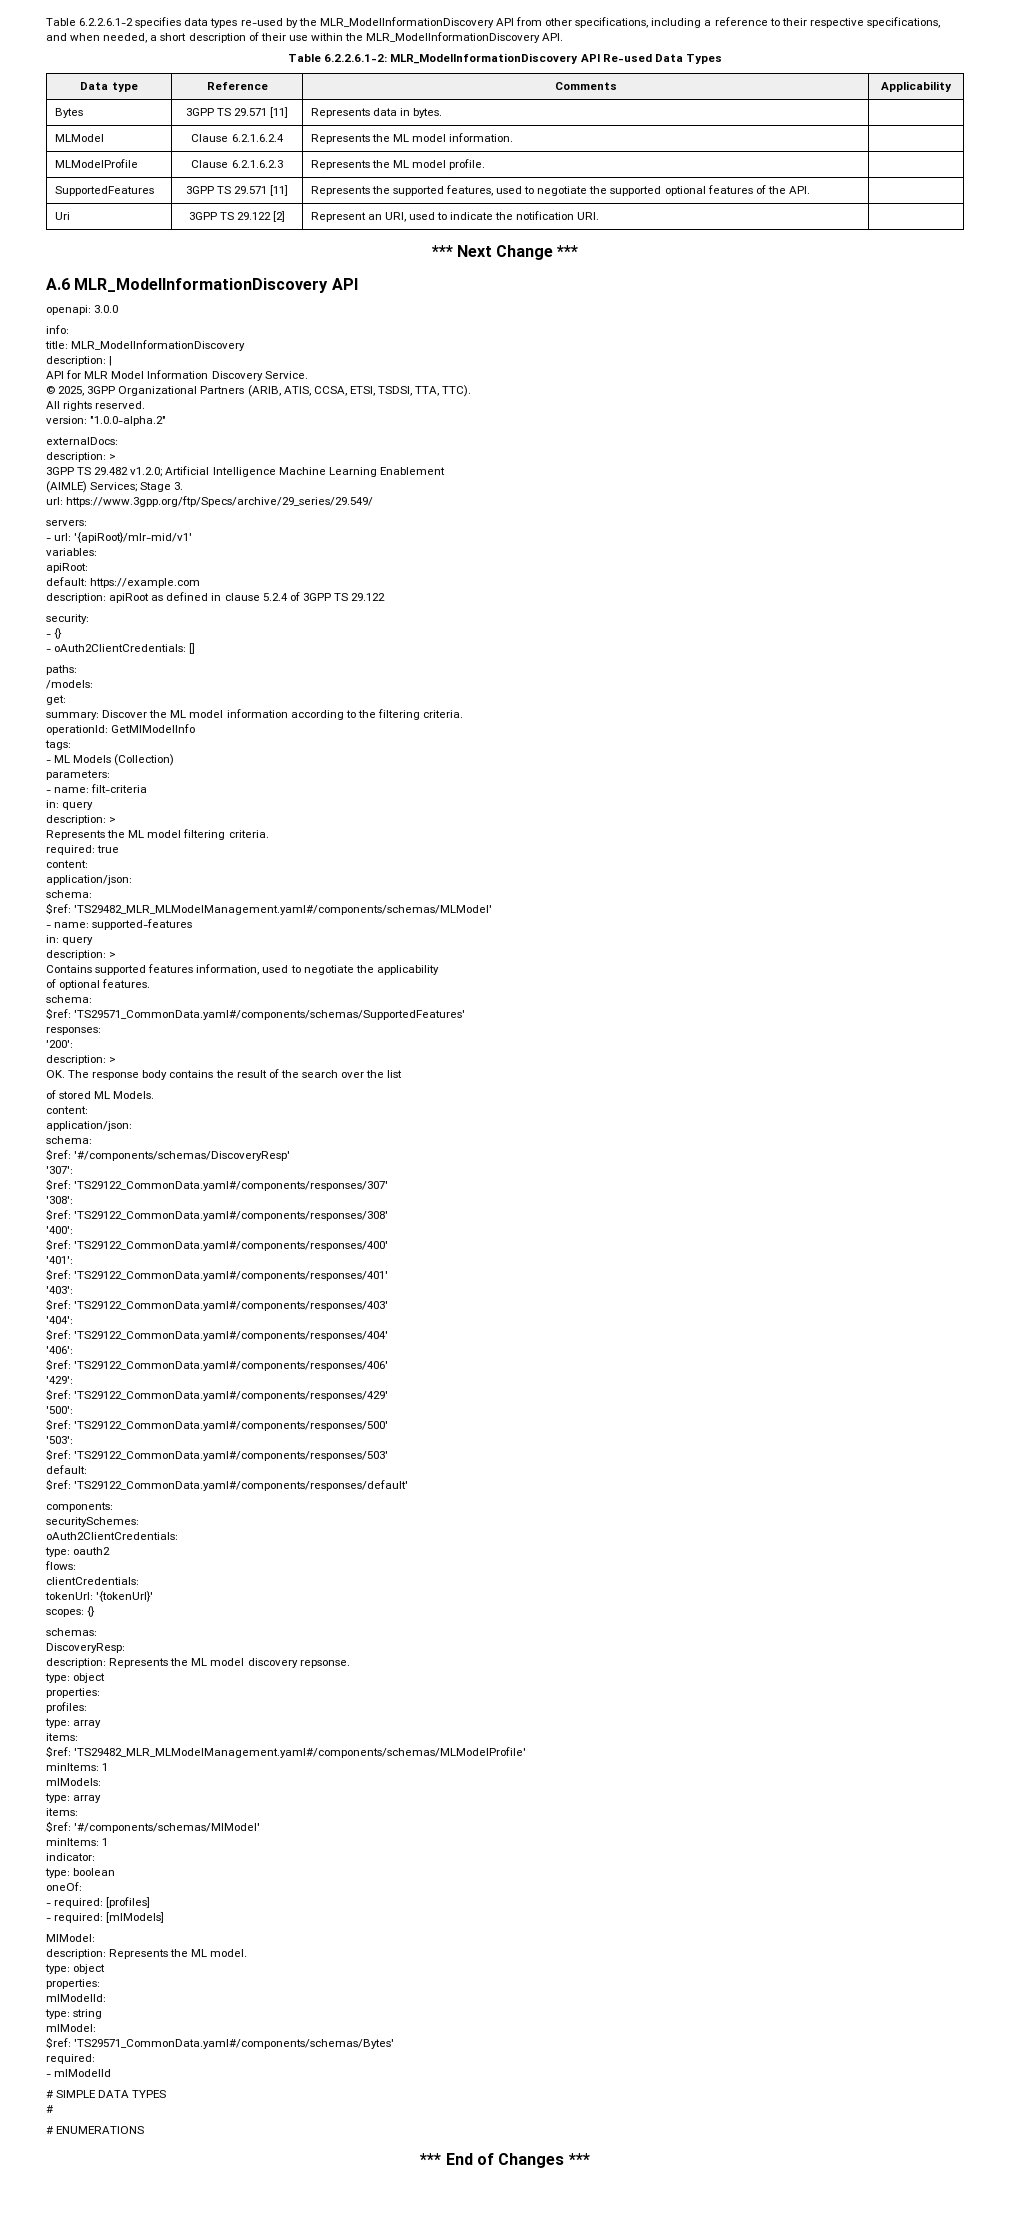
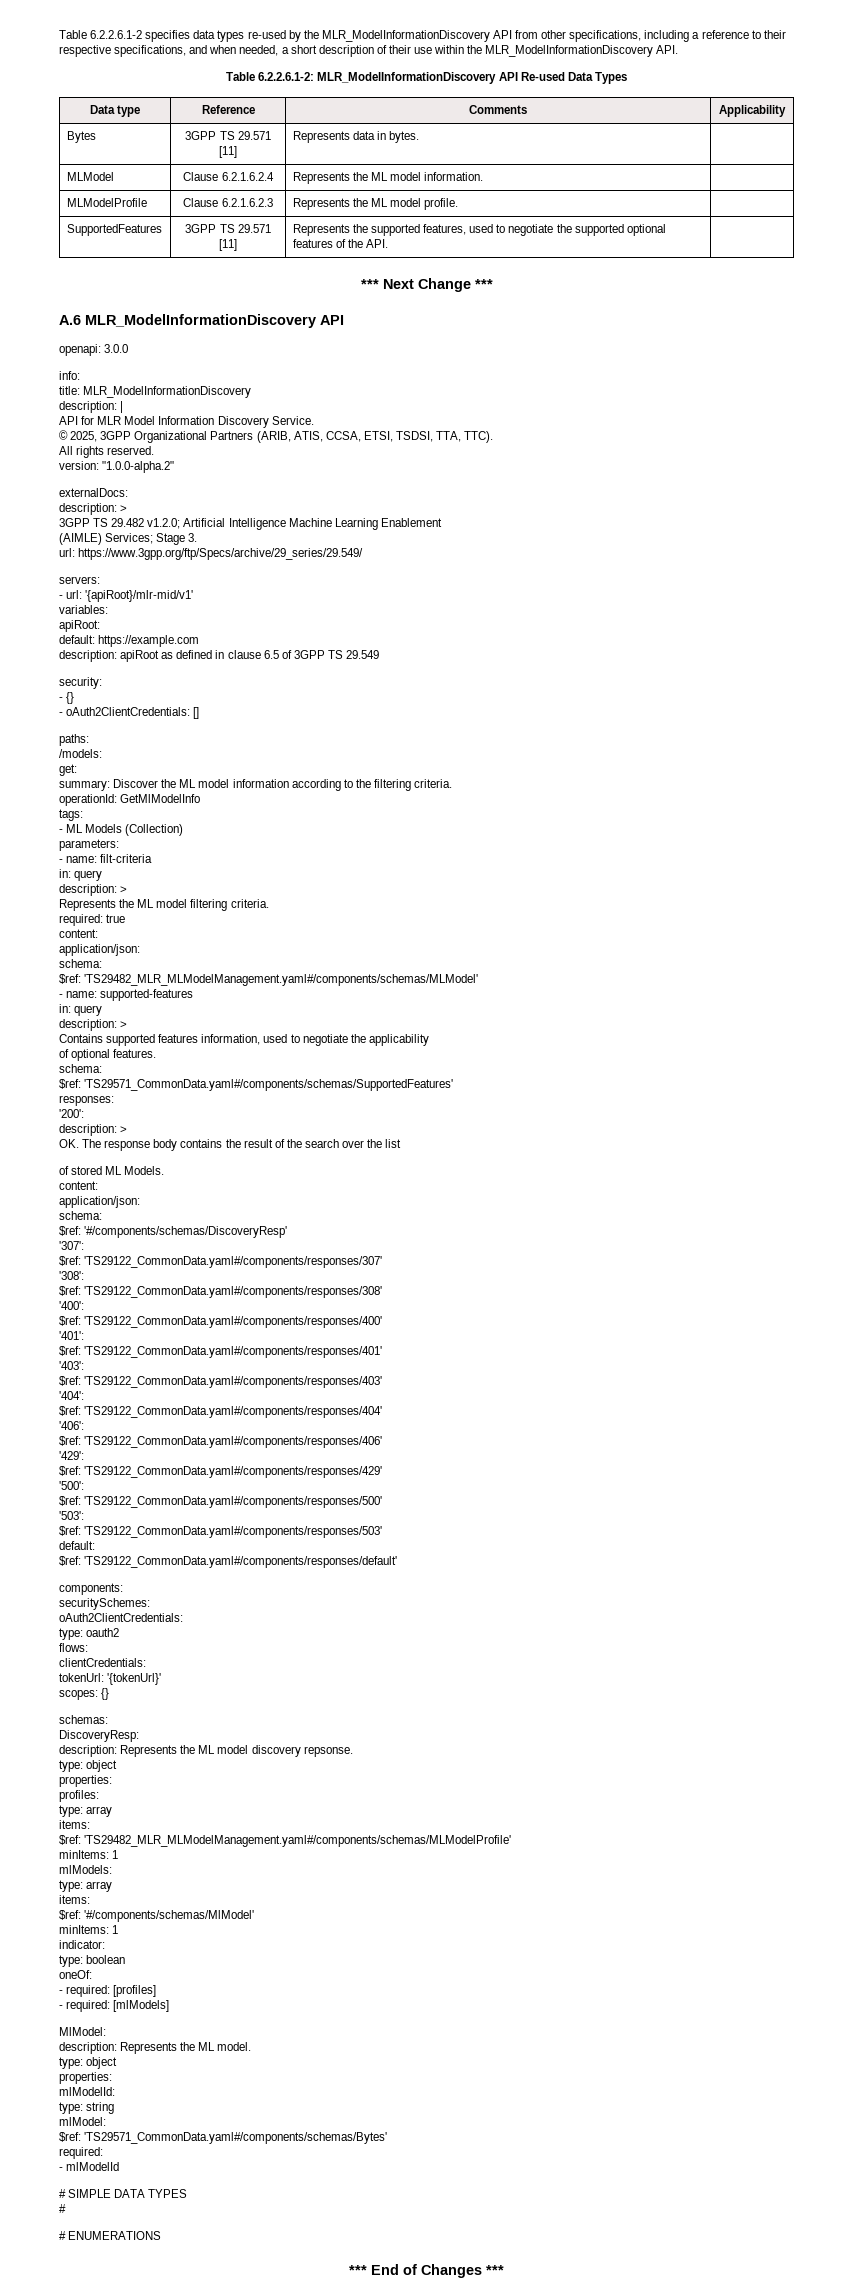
[54,212,70,220] [188,211,286,222] [310,211,600,222] // Uri | 3GPP TS 29.122 [2] | Represent an URI, used to indicate the notification URI. | -> (389, 243) none
[262,593,288,601] 5.2.4 -> [263,650,279,659] 6.5
[351,593,386,601] 29.122 -> [346,650,380,659] 29.549

